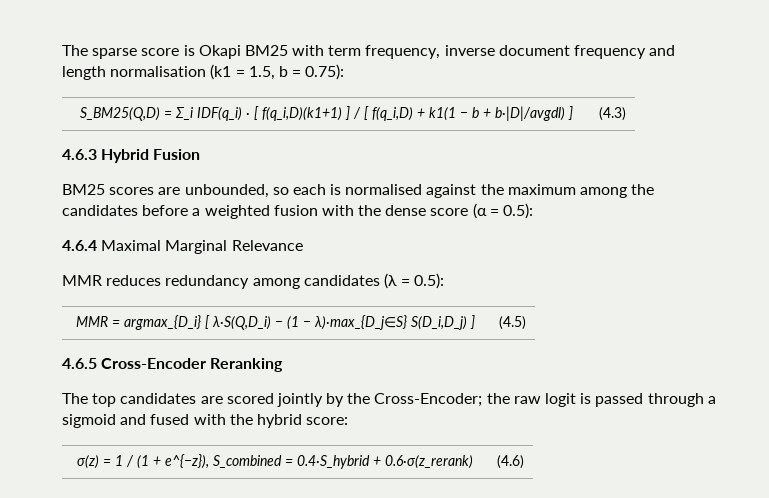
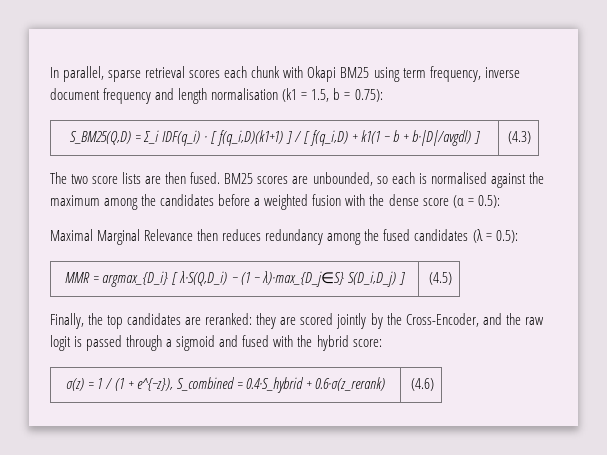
[62,45,195,59] The sparse score is -> [50,66,304,82] In parallel, sparse retrieval scores each chunk with
[292,45,325,56] with -> [373,67,400,82] using
[62,149,201,163] 4.6.3 Hybrid Fusion // -> [50,172,221,184] The two score lists are then fused.
[62,240,97,251] 4.6.4 -> (500, 201) none
[62,275,102,286] // MMR -> [197,229,219,241] then
(300, 283) none -> [364,229,411,241] the fused
[62,358,284,372] [62,393,197,407] 4.6.5 Cross-Encoder Reranking // The top candidates -> [50,313,277,329] Finally, the top candidates are reranked: they
[374,393,483,407] Cross-Encoder; -> [405,313,502,327] Cross-Encoder, and

